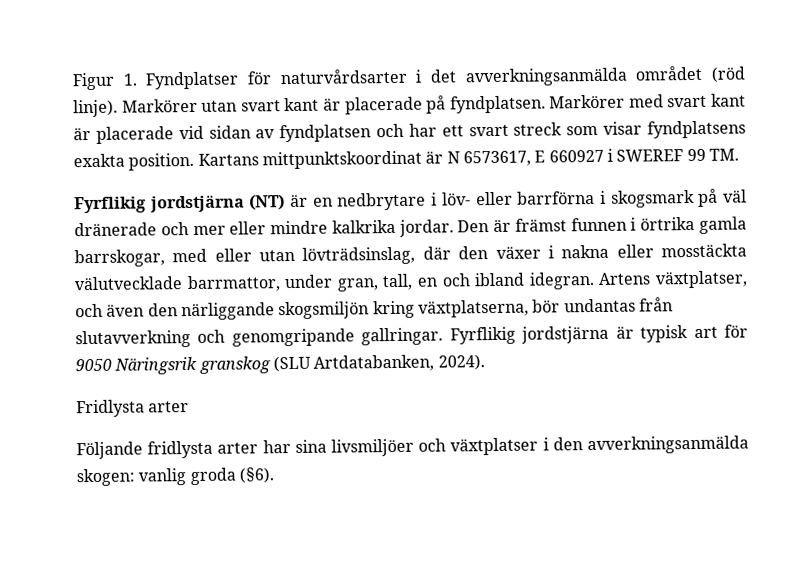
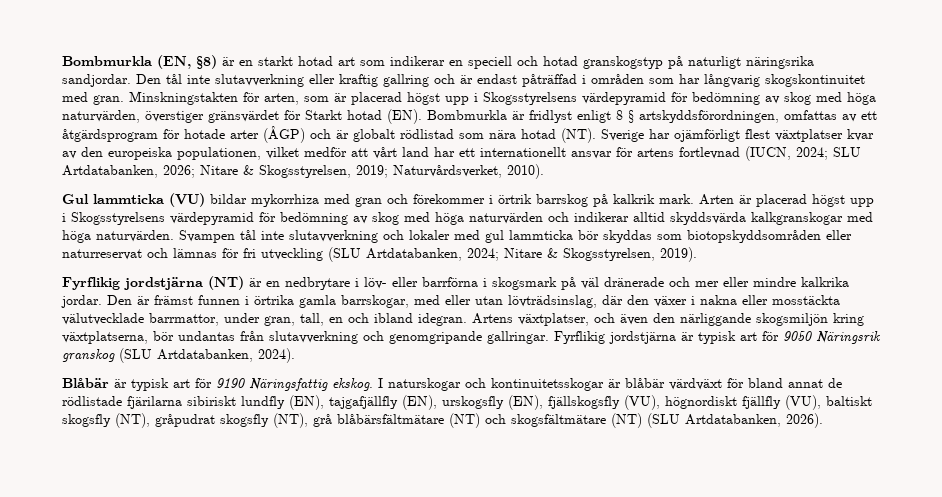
[72,65,746,91] [73,93,747,118] [73,120,746,144] [73,148,739,171] Figur 1. Fyndplatser för naturvårdsarter i det avverkningsanmälda området (röd linje). Markörer utan svart kant är placerade på fyndplatsen. Markörer med svart kant är placerade vid sidan av fyndplatsen och har ett svart streck som visar fyndplatsens exakta position. Kartans mittpunktskoordinat är N 6573617, E 660927 i SWEREF 99 TM. -> [62,55,814,69] [62,74,865,87] [62,91,876,105] [62,109,877,124] [62,126,874,143] [62,146,861,161] [62,164,544,179] [62,193,874,207] [62,212,873,225] [62,230,852,243] [62,247,697,262] Bombmurkla (EN, §8) är en starkt hotad art som indikerar en speciell och hotad granskogstyp på naturligt näringsrika sandjordar. Den tål inte slutavverkning eller kraftig gallring och är endast påträffad i områden som har långvarig skogskontinuitet med gran. Minskningstakten för arten, som är placerad högst upp i Skogsstyrelsens värdepyramid för bedömning av skog med höga naturvärden, överstiger gränsvärdet för Starkt hotad (EN). Bombmurkla är fridlyst enligt 8 § artskyddsförordningen, omfattas av ett åtgärdsprogram för hotade arter (ÅGP) och är globalt rödlistad som nära hotad (NT). Sverige har ojämförligt flest växtplatser kvar av den europeiska populationen, vilket medför att vårt land har ett internationellt ansvar för artens fortlevnad (IUCN, 2024; SLU Artdatabanken, 2026; Nitare & Skogsstyrelsen, 2019; Naturvårdsverket, 2010). // Gul lammticka (VU) bildar mykorrhiza med gran och förekommer i örtrik barrskog på kalkrik mark. Arten är placerad högst upp i Skogsstyrelsens värdepyramid för bedömning av skog med höga naturvärden och indikerar alltid skyddsvärda kalkgranskogar med höga naturvärden. Svampen tål inte slutavverkning och lokaler med gul lammticka bör skyddas som biotopskyddsområden eller naturreservat och lämnas för fri utveckling (SLU Artdatabanken, 2024; Nitare & Skogsstyrelsen, 2019).
[76,399,190,418] [76,435,749,460] [76,467,274,487] Fridlysta arter // Följande fridlysta arter har sina livsmiljöer och växtplatser i den avverkningsanmälda skogen: vanlig groda (§6). -> [62,378,842,391] [62,395,872,410] [62,413,823,428] Blåbär är typisk art för 9190 Näringsfattig ekskog. I naturskogar och kontinuitetsskogar är blåbär värdväxt för bland annat de rödlistade fjärilarna sibiriskt lundfly (EN), tajgafjällfly (EN), urskogsfly (EN), fjällskogsfly (VU), högnordiskt fjällfly (VU), baltiskt skogsfly (NT), gråpudrat skogsfly (NT), grå blåbärsfältmätare (NT) och skogsfältmätare (NT) (SLU Artdatabanken, 2026).

